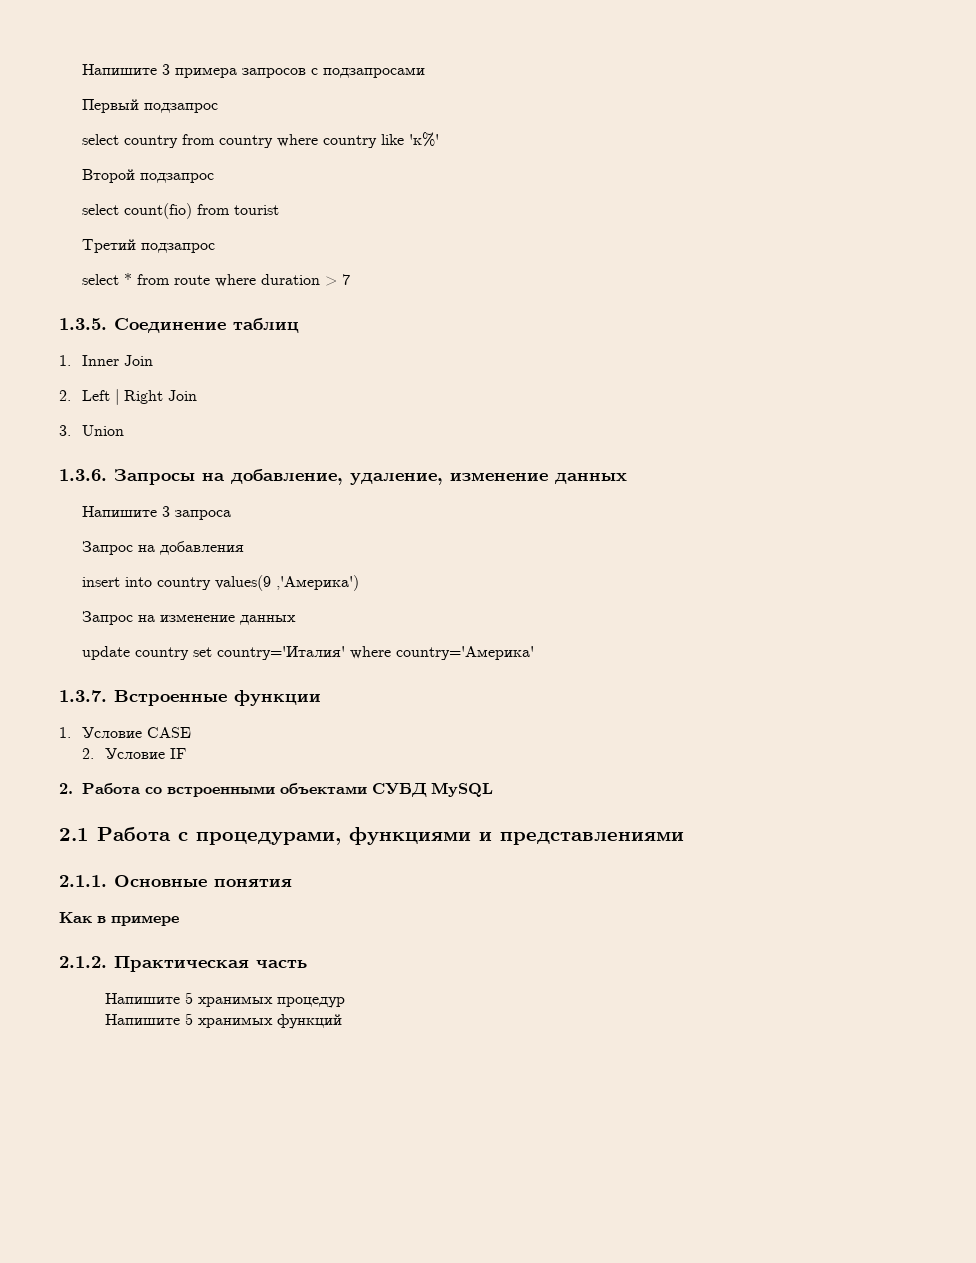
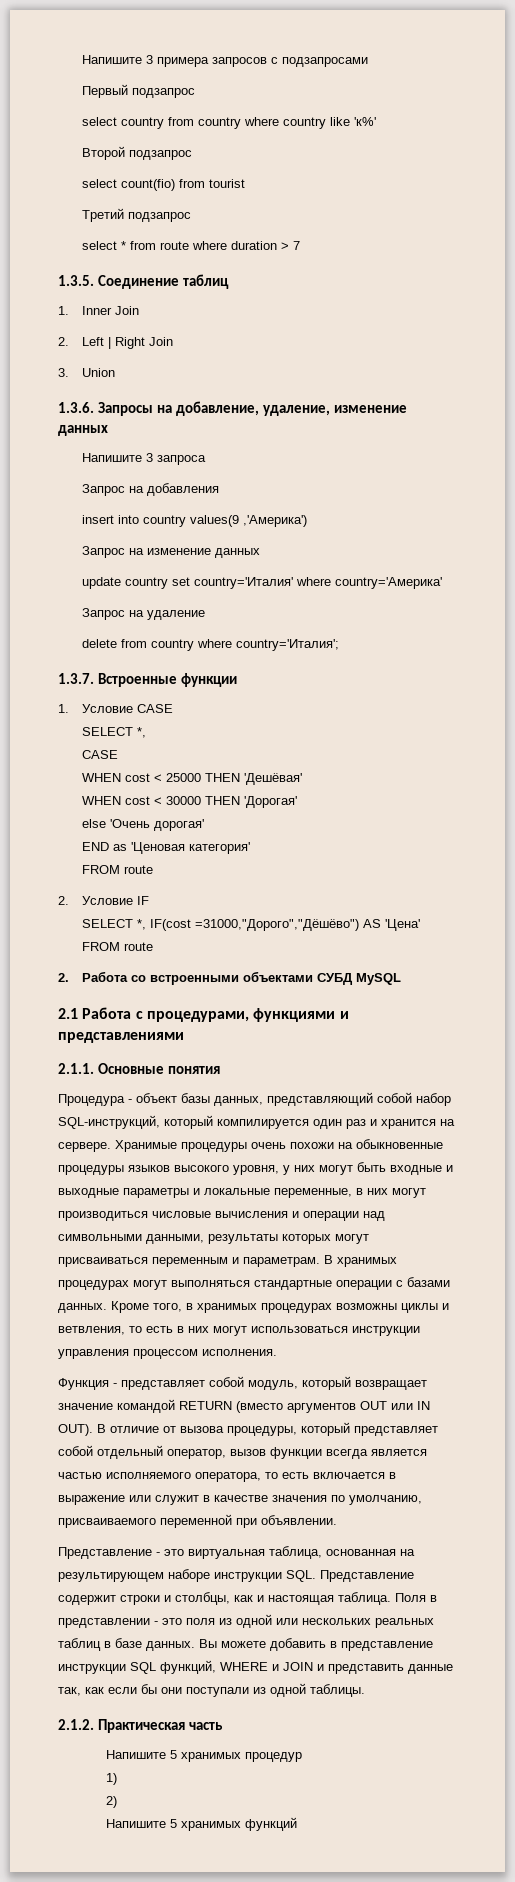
(534, 653) none -> [82,608,206,620] [82,639,340,651] // Запрос на удаление // delete from country where country='Италия';
[81,748,186,759] 2. Условие IF -> [82,727,147,738] [82,750,119,759] [82,773,303,785] [82,796,298,808] [82,819,205,831] [82,842,251,854] [82,865,154,874] [58,896,150,905] [82,919,421,931] [82,942,154,951] SELECT *, // CASE // WHEN cost < 25000 THEN 'Дешёвая' // WHEN cost < 30000 THEN 'Дорогая' // else 'Очень дорогая' // END as 'Ценовая категория' // FROM route // 2. Условие IF // SELECT *, IF(cost =31000,"Дорого","Дёшёво") AS 'Цена' FROM route
[59,912,179,926] Как в примере -> [58,1092,451,1106] [58,1115,455,1129] [58,1139,443,1152] [58,1162,453,1175] [58,1188,426,1198] [58,1211,385,1221] [58,1234,369,1244] [58,1255,397,1267] [58,1277,450,1290] [58,1301,449,1313] [58,1326,420,1336] [58,1349,277,1359] [58,1376,427,1390] [58,1399,430,1413] [58,1422,438,1436] [58,1445,427,1459] [58,1472,396,1482] [58,1495,422,1505] [58,1514,337,1528] [58,1546,415,1559] [58,1569,414,1582] [58,1592,437,1605] [58,1614,434,1628] [58,1638,433,1651] [58,1660,453,1674] [58,1683,365,1697] Процедура - объект базы данных, представляющий собой набор SQL-инструкций, который компилируется один раз и хранится на сервере. Хранимые процедуры очень похожи на обыкновенные процедуры языков высокого уровня, у них могут быть входные и выходные параметры и локальные переменные, в них могут производиться числовые вычисления и операции над символьными данными, результаты которых могут присваиваться переменным и параметрам. В хранимых процедурах могут выполняться стандартные операции с базами данных. Кроме того, в хранимых процедурах возможны циклы и ветвления, то есть в них могут использоваться инструкции управления процессом исполнения. // Функция - представляет собой модуль, который возвращает значение командой RETURN (вместо аргументов OUT или IN OUT). В отличие от вызова процедуры, который представляет собой отдельный оператор, вызов функции всегда является частью исполняемого оператора, то есть включается в выражение или служит в качестве значения по умолчанию, присваиваемого переменной при объявлении. // Представление - это виртуальная таблица, основанная на результирующем наборе инструкции SQL. Представление содержит строки и столбцы, как и настоящая таблица. Поля в представлении - это поля из одной или нескольких реальных таблиц в базе данных. Вы можете добавить в представление инструкции SQL функций, WHERE и JOIN и представить данные так, как если бы они поступали из одной таблицы.
(345, 1002) none -> [106,1773,118,1785] [106,1796,118,1808] // 1) // 2)

